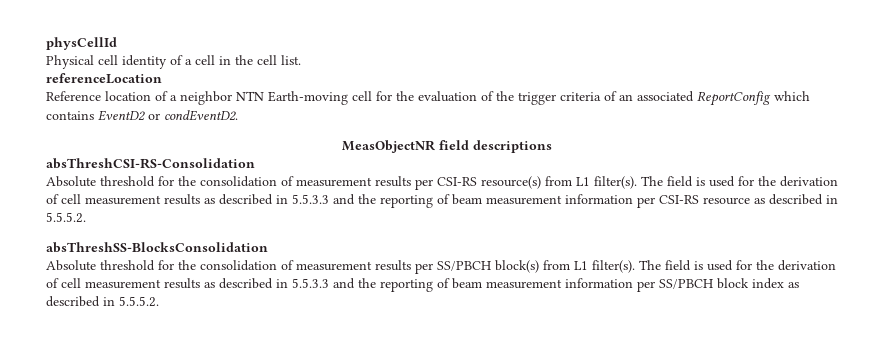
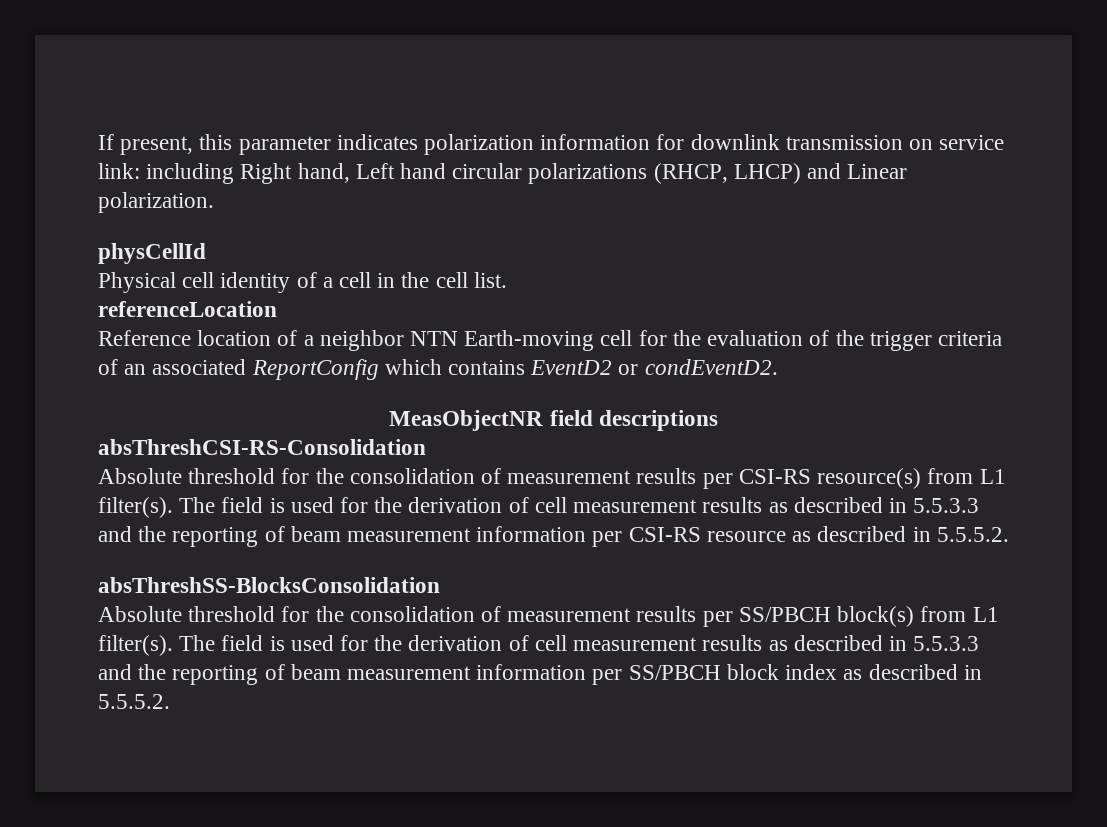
(46, 43) none -> [98,134,1005,155] [98,163,908,184] [98,192,214,213] If present, this parameter indicates polarization information for downlink transmission on service link: including Right hand, Left hand circular polarizations (RHCP, LHCP) and Linear polarization. //

